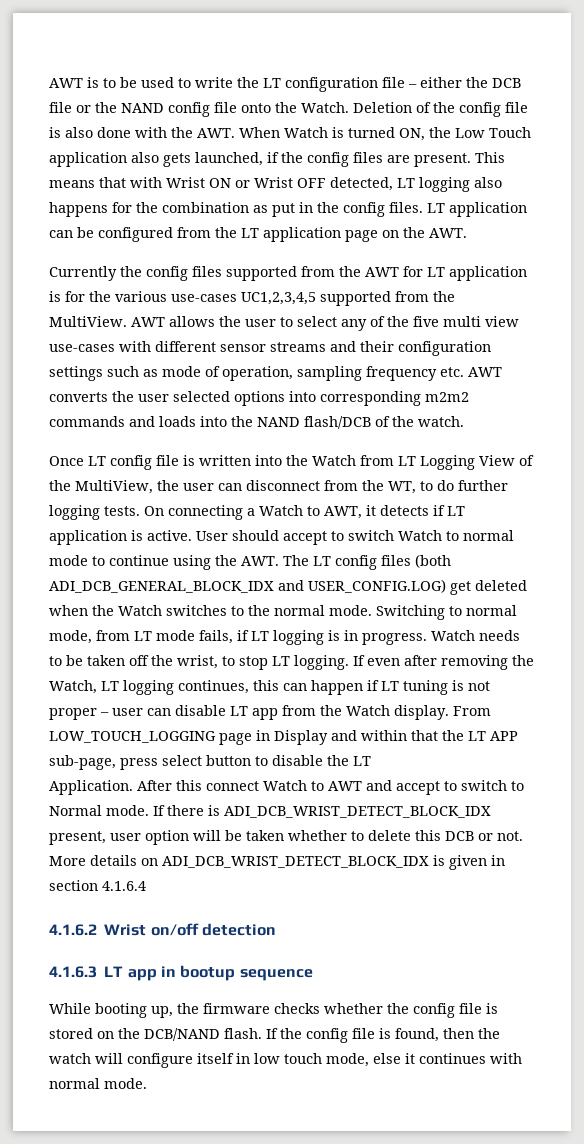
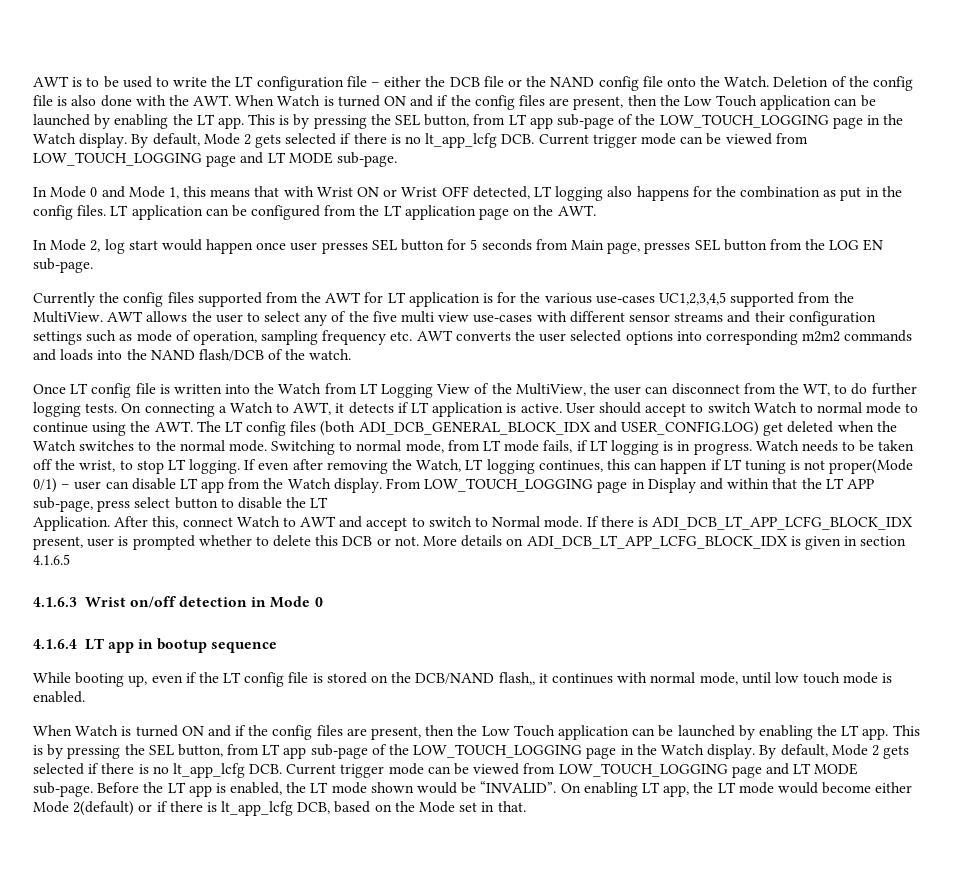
[399,127,531,141] [49,152,505,167] ON, the Low Touch application also gets launched, if the config files are present. This -> [384,95,876,110] [33,114,904,129] [33,133,808,148] [33,152,397,167] [33,186,207,199] ON and if the config files are present, then the Low Touch application can be launched by enabling the LT app. This is by pressing the SEL button, from LT app sub-page of the LOW_TOUCH_LOGGING page in the Watch display. By default, Mode 2 gets selected if there is no lt_app_lcfg DCB. Current trigger mode can be viewed from LOW_TOUCH_LOGGING page and LT MODE sub-page. // In Mode 0 and Mode 1, this
(467, 233) none -> [33,239,884,254] [33,258,93,273] // In Mode 2, log start would happen once user presses SEL button for 5 seconds from Main page, presses SEL button from the LOG EN sub-page.
[49,708,97,720] proper -> [829,459,914,474] [33,478,57,493] proper(Mode 0/1)
[176,780,202,791] this -> [152,516,179,529] this,
[224,806,491,818] ADI_DCB_WRIST_DETECT_BLOCK_IDX -> [652,516,913,530] ADI_DCB_LT_APP_LCFG_BLOCK_IDX
[145,830,284,845] option will be taken -> [118,535,195,550] is prompted
[162,856,429,868] ADI_DCB_WRIST_DETECT_BLOCK_IDX -> [526,535,787,549] ADI_DCB_LT_APP_LCFG_BLOCK_IDX
[102,881,146,891] [49,924,97,936] 4.1.6.4 // 4.1.6.2 -> [33,554,70,565] [33,597,77,607] 4.1.6.5 // 4.1.6.3
[49,966,97,978] // 4.1.6.3 -> [251,596,323,608] [33,639,77,649] in Mode 0 // 4.1.6.4
[177,1003,409,1014] the firmware checks whether the -> [151,672,242,683] even if the LT
[224,1028,500,1043] [49,1053,522,1068] [49,1078,147,1089] flash. If the config file is found, then the watch will configure itself in low touch mode, else it continues with normal mode. -> [498,672,893,685] [33,691,85,703] [33,725,920,740] [33,744,910,759] [33,763,859,778] [33,781,913,797] [33,801,526,816] flash,, it continues with normal mode, until low touch mode is enabled. // When Watch is turned ON and if the config files are present, then the Low Touch application can be launched by enabling the LT app. This is by pressing the SEL button, from LT app sub-page of the LOW_TOUCH_LOGGING page in the Watch display. By default, Mode 2 gets selected if there is no lt_app_lcfg DCB. Current trigger mode can be viewed from LOW_TOUCH_LOGGING page and LT MODE sub-page. Before the LT app is enabled, the LT mode shown would be “INVALID”. On enabling LT app, the LT mode would become either Mode 2(default) or if there is lt_app_lcfg DCB, based on the Mode set in that.

